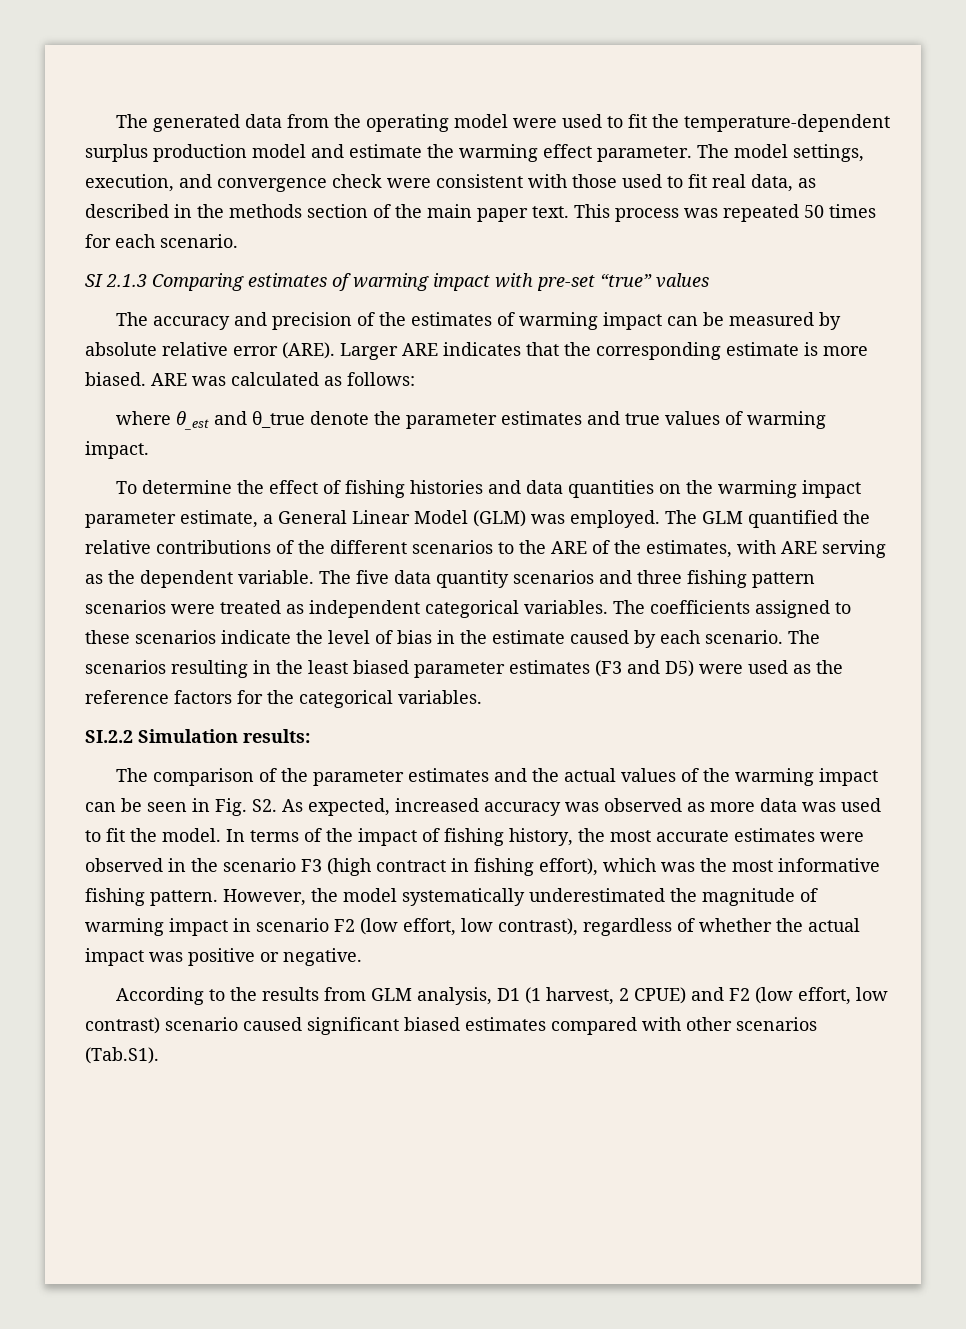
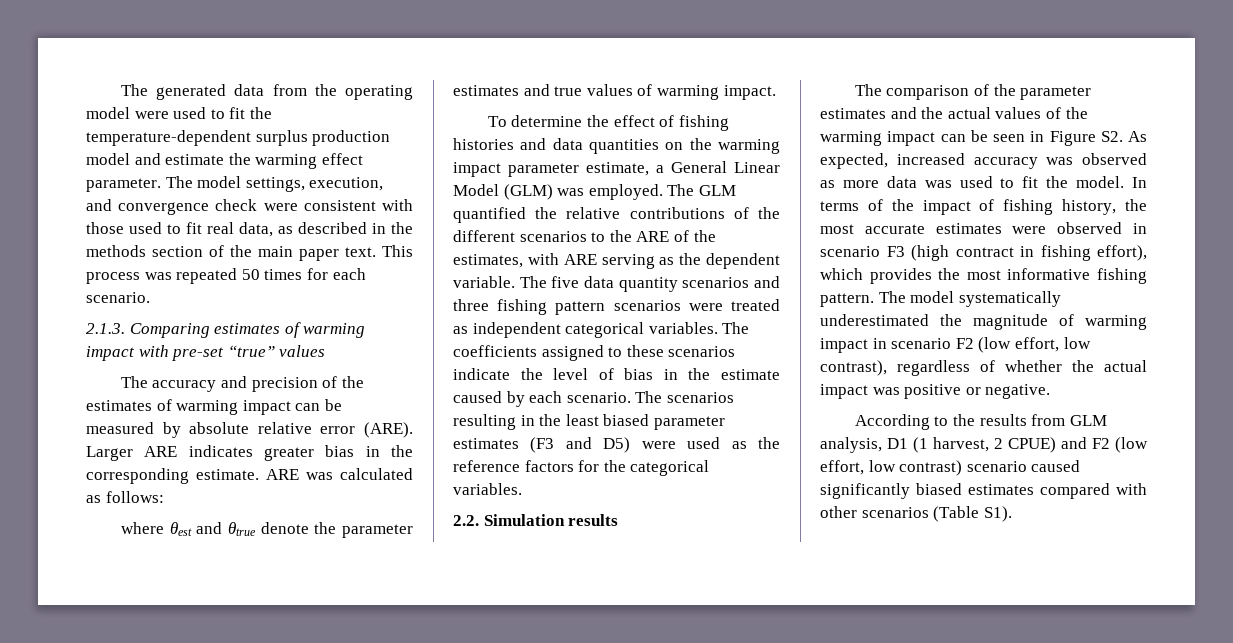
[85,274,147,287] SI 2.1.3 -> [86,323,125,334] 2.1.3.
[526,342,868,360] [85,372,146,386] that the corresponding estimate is more biased. -> [264,445,413,461] [86,468,259,484] greater bias in the corresponding estimate.
[175,411,305,430] θ_est and θ_true -> [169,522,256,536] θest and θtrue
[85,729,310,743] SI.2.2 Simulation results: -> [453,514,619,526] 2.2. Simulation results
[215,798,247,816] Fig. -> [1049,131,1096,146] Figure
[191,858,218,872] the -> (1147, 228) none
[661,862,695,872] was -> [869,268,932,284] provides
[223,888,338,906] However, the -> [878,291,906,303] The
[307,1017,399,1035] significant -> [820,483,910,499] significantly
[85,1047,159,1064] (Tab.S1). -> [933,506,1012,522] (Table S1).

